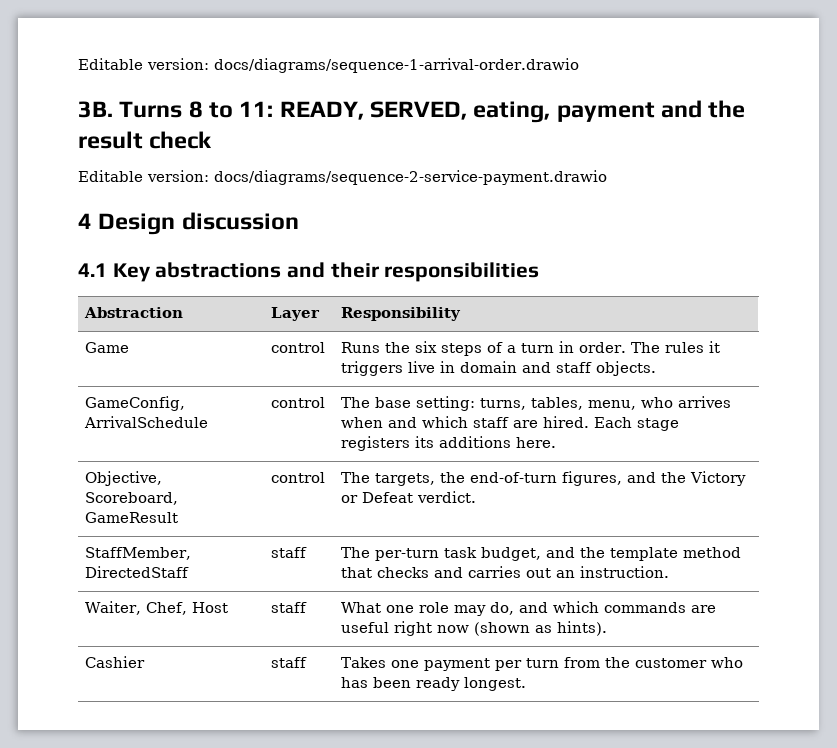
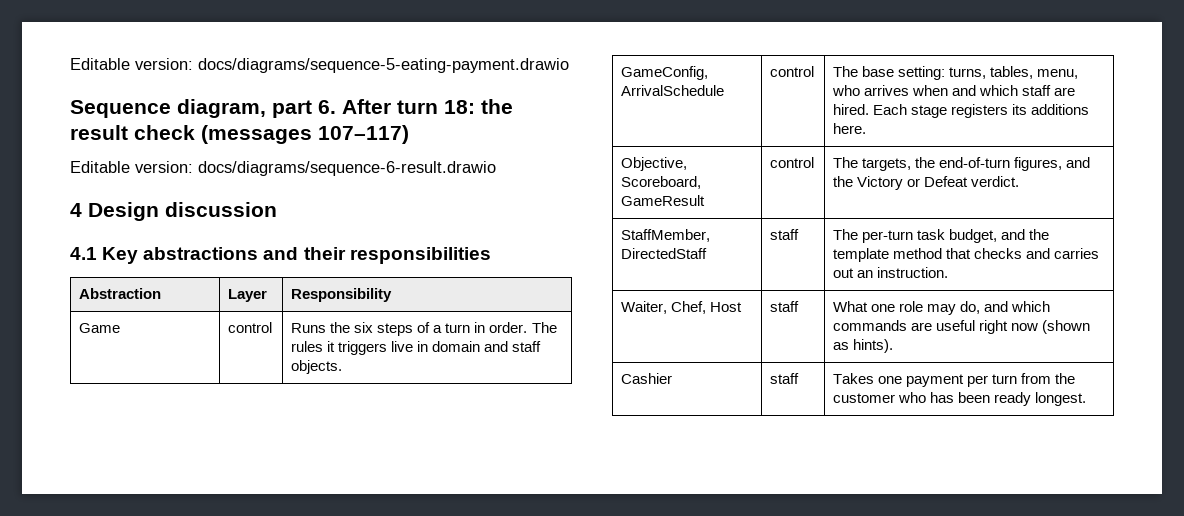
[78,58,579,73] [78,100,703,123] Editable version: docs/diagrams/sequence-1-arrival-order.drawio // 3B. Turns 8 to 11: READY, SERVED, eating, payment and -> [70,58,569,73] [70,99,475,118] Editable version: docs/diagrams/sequence-5-eating-payment.drawio // Sequence diagram, part 6. After turn 18:
[78,170,607,185] // Editable version: docs/diagrams/sequence-2-service-payment.drawio -> [201,125,409,144] [70,161,496,176] (messages 107–117) // Editable version: docs/diagrams/sequence-6-result.drawio

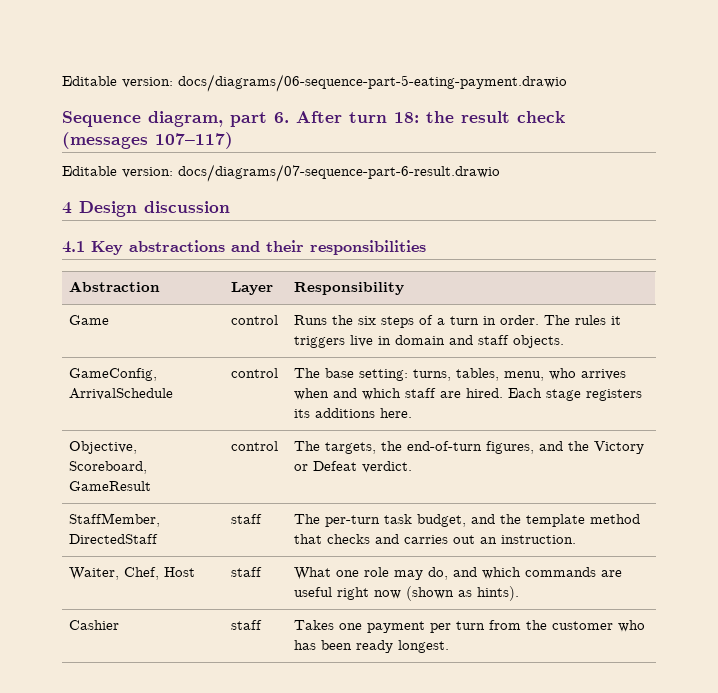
[70,58,569,73] Editable version: docs/diagrams/sequence-5-eating-payment.drawio -> [62,74,567,92] Editable version: docs/diagrams/06-sequence-part-5-eating-payment.drawio
[198,161,496,176] docs/diagrams/sequence-6-result.drawio -> [178,164,500,182] docs/diagrams/07-sequence-part-6-result.drawio

